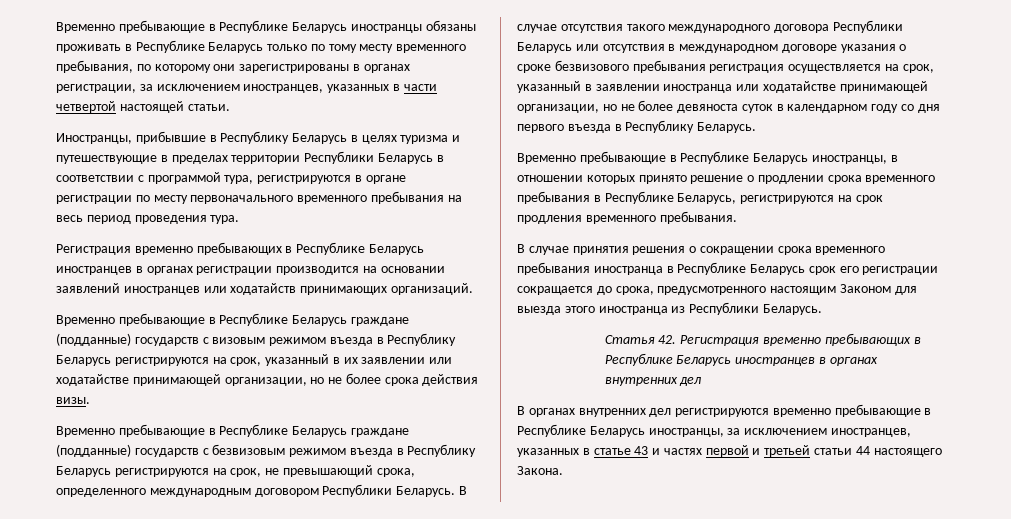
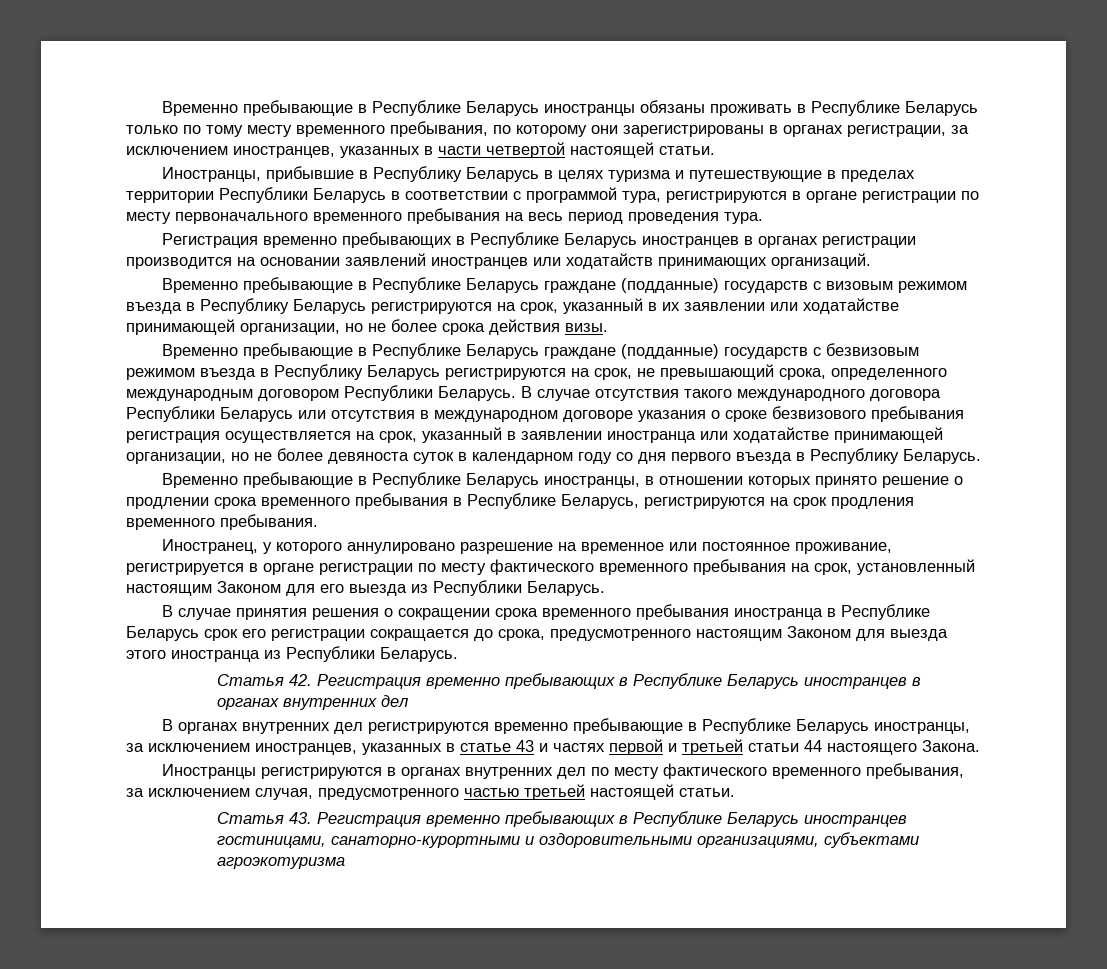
(737, 217) none -> [161,539,892,554] [126,559,975,575] [126,580,605,596] // Иностранец, у которого аннулировано разрешение на временное или постоянное проживание, регистрируется в органе регистрации по месту фактического временного пребывания на срок, установленный настоящим Законом для его выезда из Республики Беларусь.
(563, 470) none -> [161,763,964,779] [126,784,735,800] [216,811,907,827] [216,832,919,848] [216,857,345,869] // Иностранцы регистрируются в органах внутренних дел по месту фактического временного пребывания, за исключением случая, предусмотренного частью третьей настоящей статьи. // Статья 43. Регистрация временно пребывающих в Республике Беларусь иностранцев гостиницами, санаторно-курортными и оздоровительными организациями, субъектами агроэкотуризма

